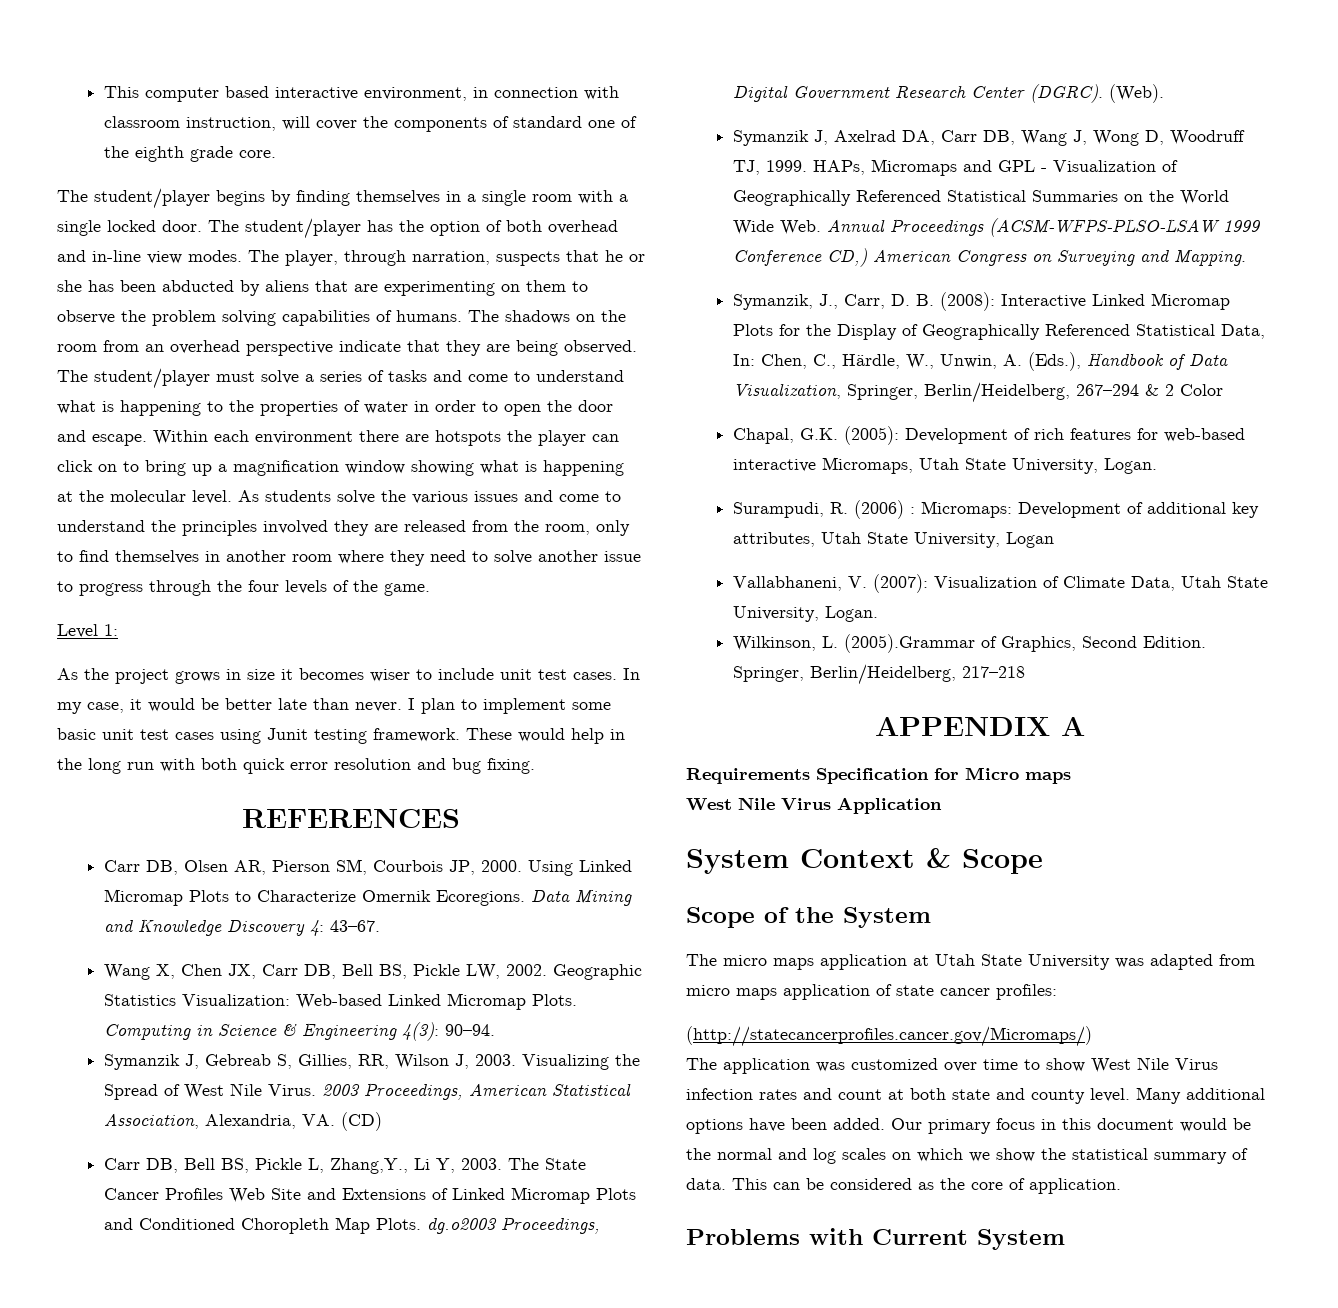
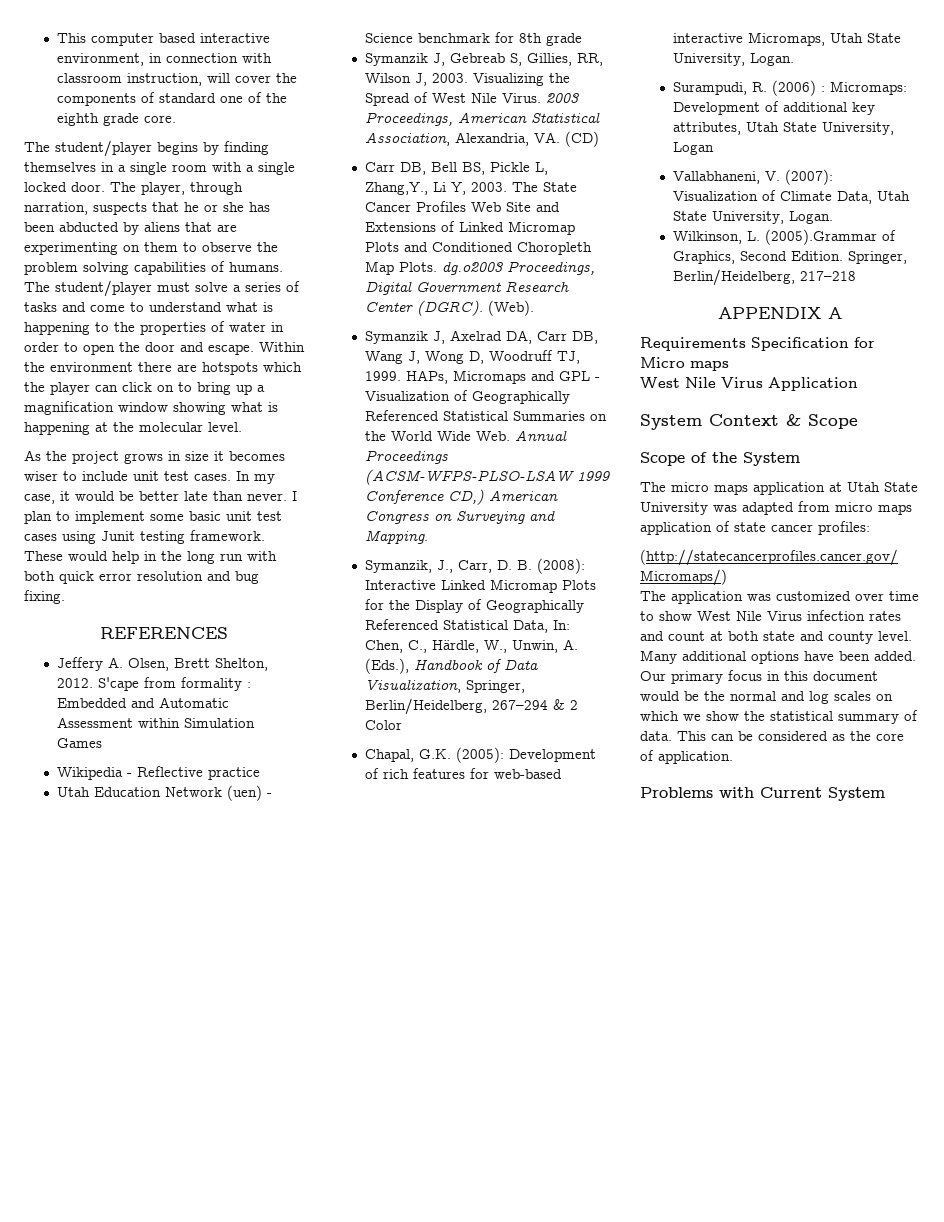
[245,218,618,239] [57,250,279,264] student/player has the option of both overhead and in-line view modes. The -> (136, 187) none
[505,310,626,324] [57,340,637,356] [57,370,88,382] shadows on the room from an overhead perspective indicate that they are being observed. The -> (50, 287) none
[214,430,249,442] each -> [24,362,45,372] the
(501, 438) none -> [263,362,302,372] which
[238,490,621,504] [57,520,630,536] [57,550,641,566] [57,580,430,596] [57,624,118,638] As students solve the various issues and come to understand the principles involved they are released from the room, only to find themselves in another room where they need to solve another issue to progress through the four levels of the game. // Level 1: -> (242, 427) none
[104,859,633,876] [104,889,633,906] [104,919,381,936] [104,964,643,980] [104,993,578,1010] [104,1022,496,1041] Carr DB, Olsen AR, Pierson SM, Courbois JP, 2000. Using Linked Micromap Plots to Characterize Omernik Ecoregions. Data Mining and Knowledge Discovery 4: 43–67. // Wang X, Chen JX, Carr DB, Bell BS, Pickle LW, 2002. Geographic Statistics Visualization: Web-based Linked Micromap Plots. Computing in Science & Engineering 4(3): 90–94. -> [57,657,269,671] [57,677,252,691] [57,697,230,708] [57,717,256,728] [57,738,103,748] [57,766,261,780] [57,785,273,801] [365,32,583,46] Jeffery A. Olsen, Brett Shelton, 2012. S'cape from formality : Embedded and Automatic Assessment within Simulation Games // Wikipedia - Reflective practice // Utah Education Network (uen) - Science benchmark for 8th grade

